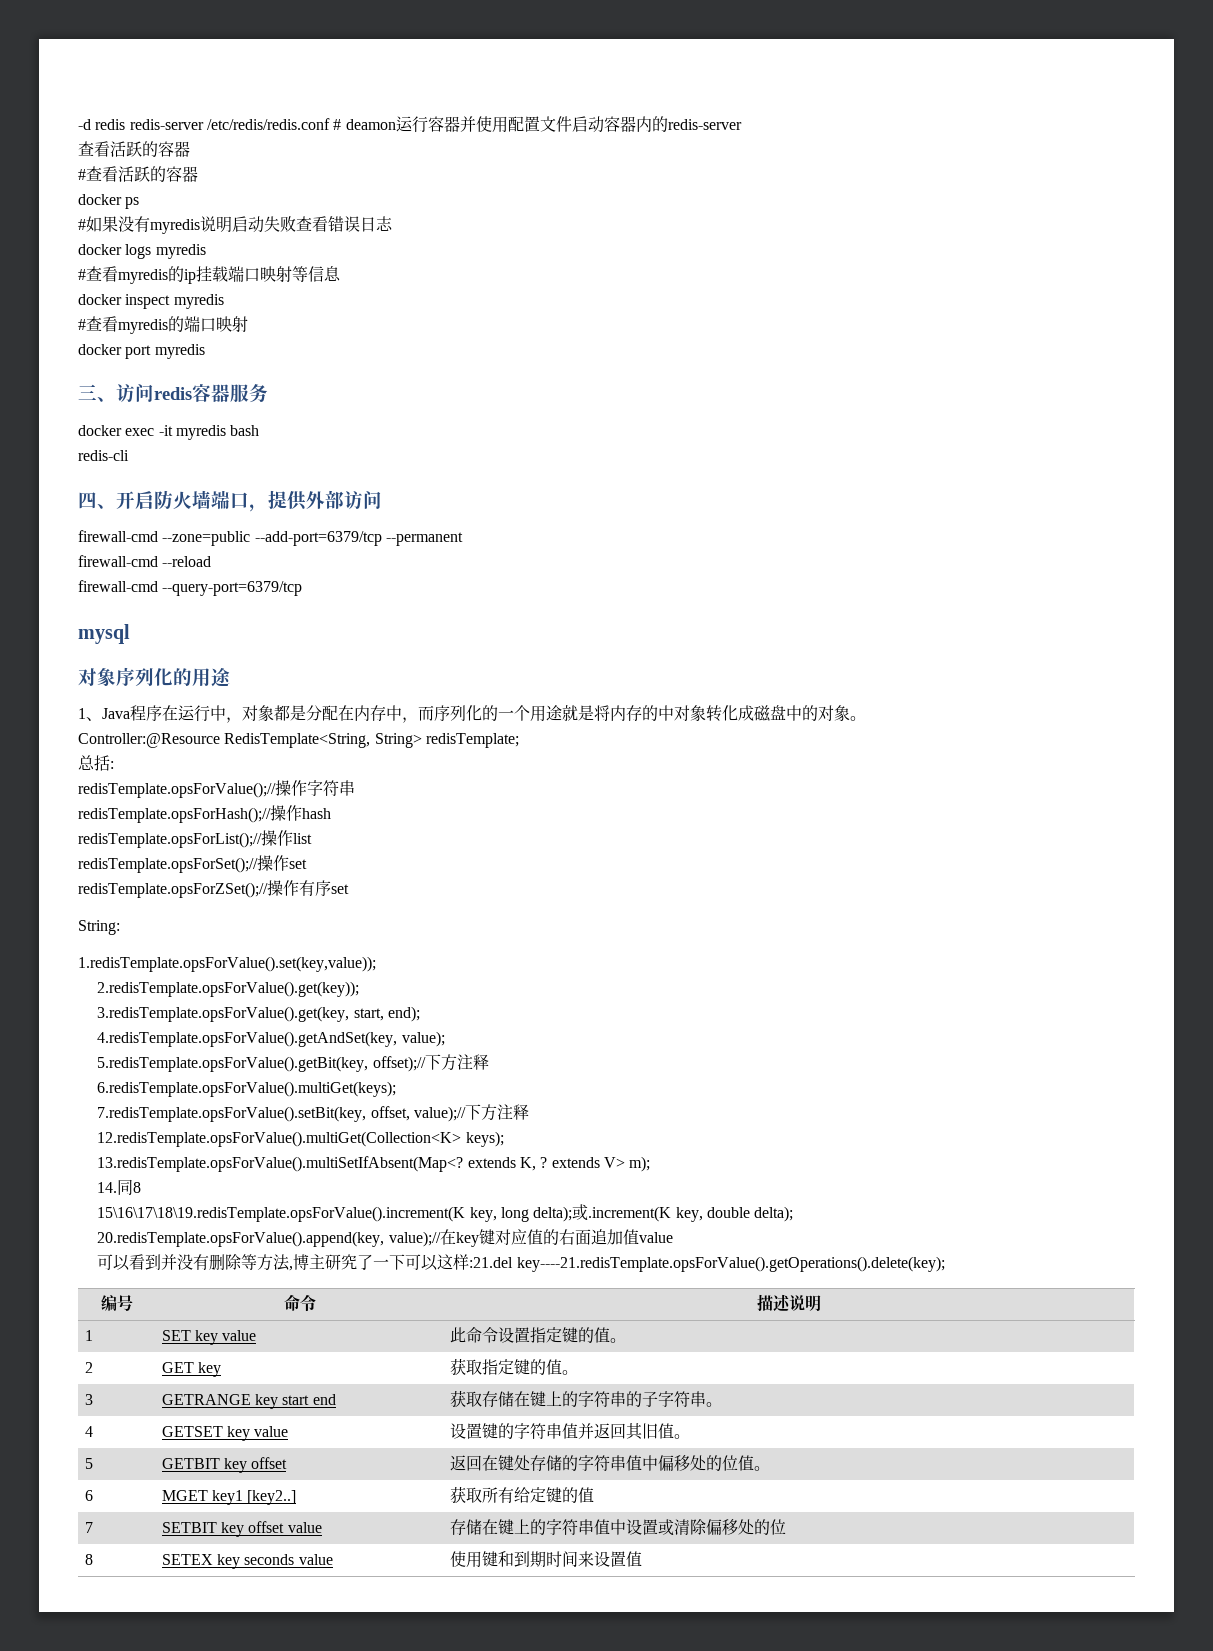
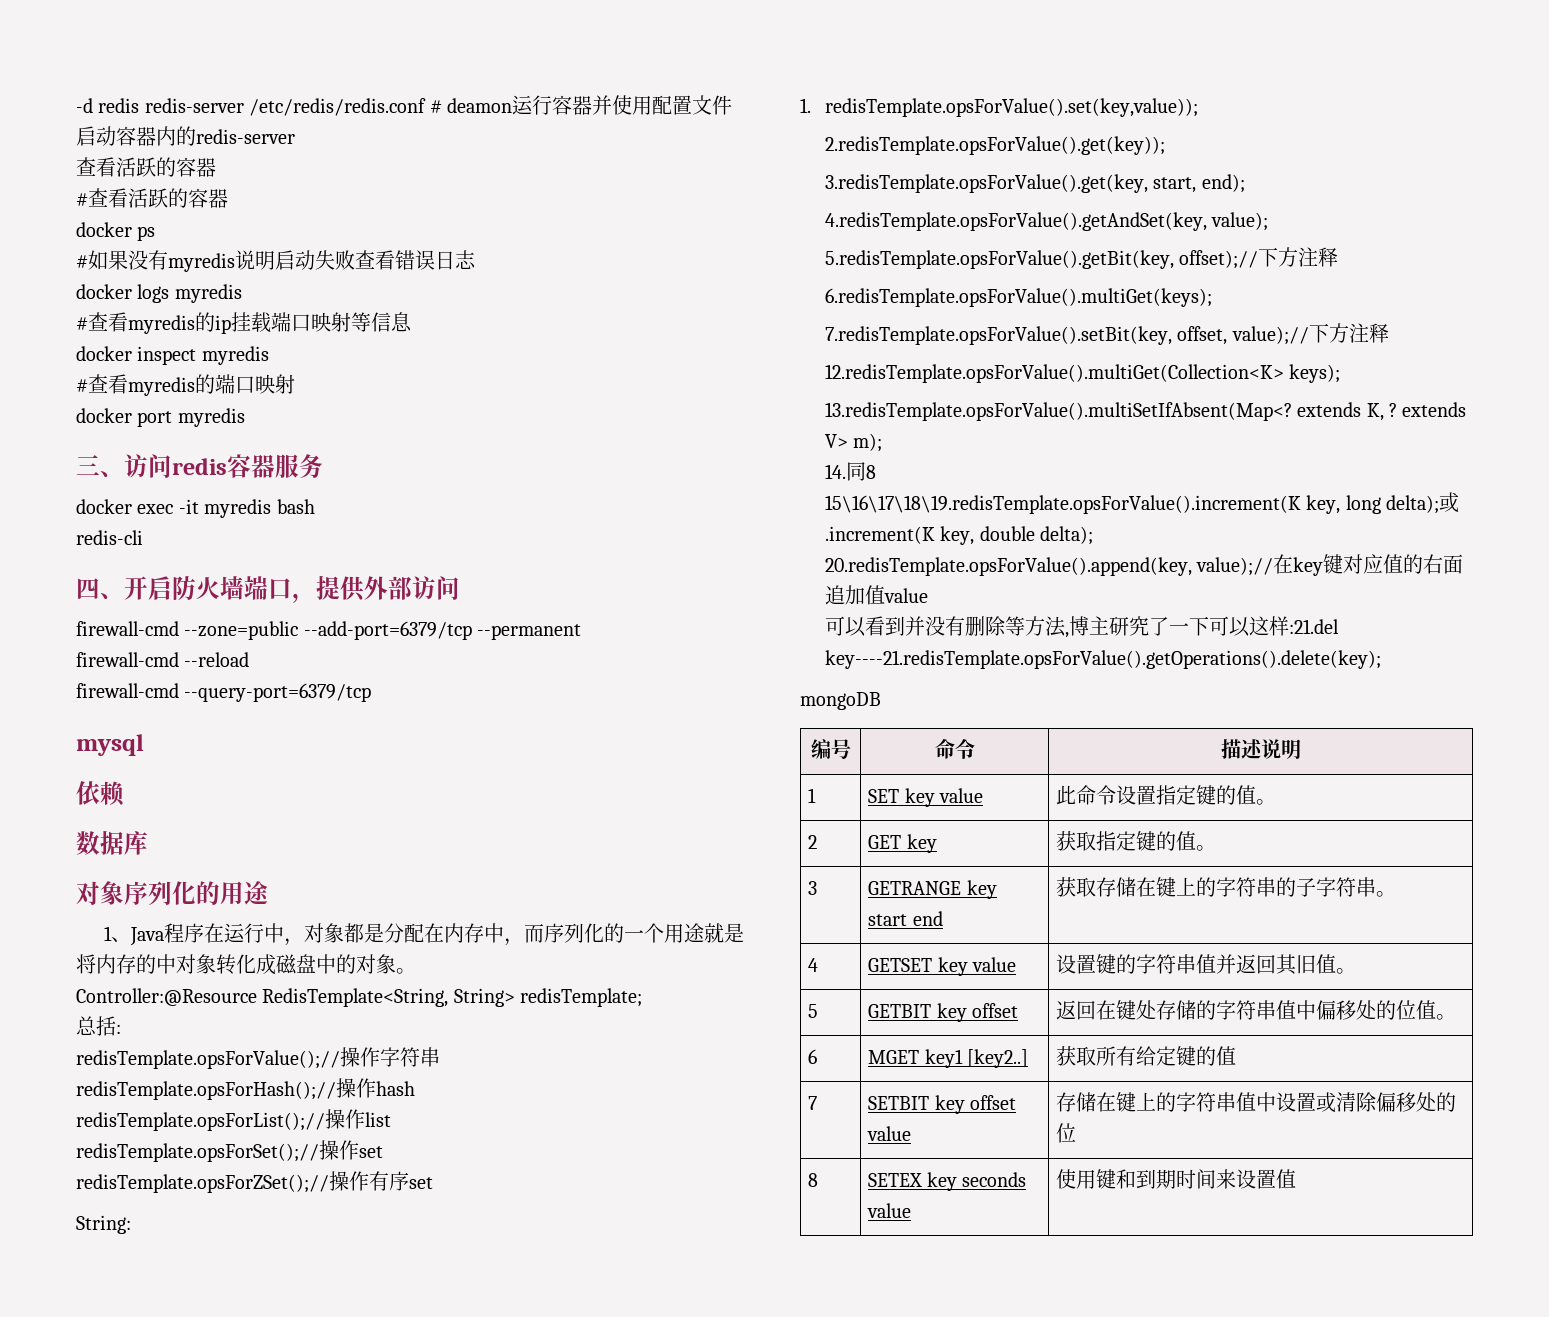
(130, 634) none -> [76,781,125,806] [76,831,148,855] // 依赖 // 数据库
[78,956,376,972] 1.redisTemplate.opsForValue().set(key,value)); -> [800,98,1198,117] 1. redisTemplate.opsForValue().set(key,value));
(945, 1264) none -> [800,692,881,710] // mongoDB

